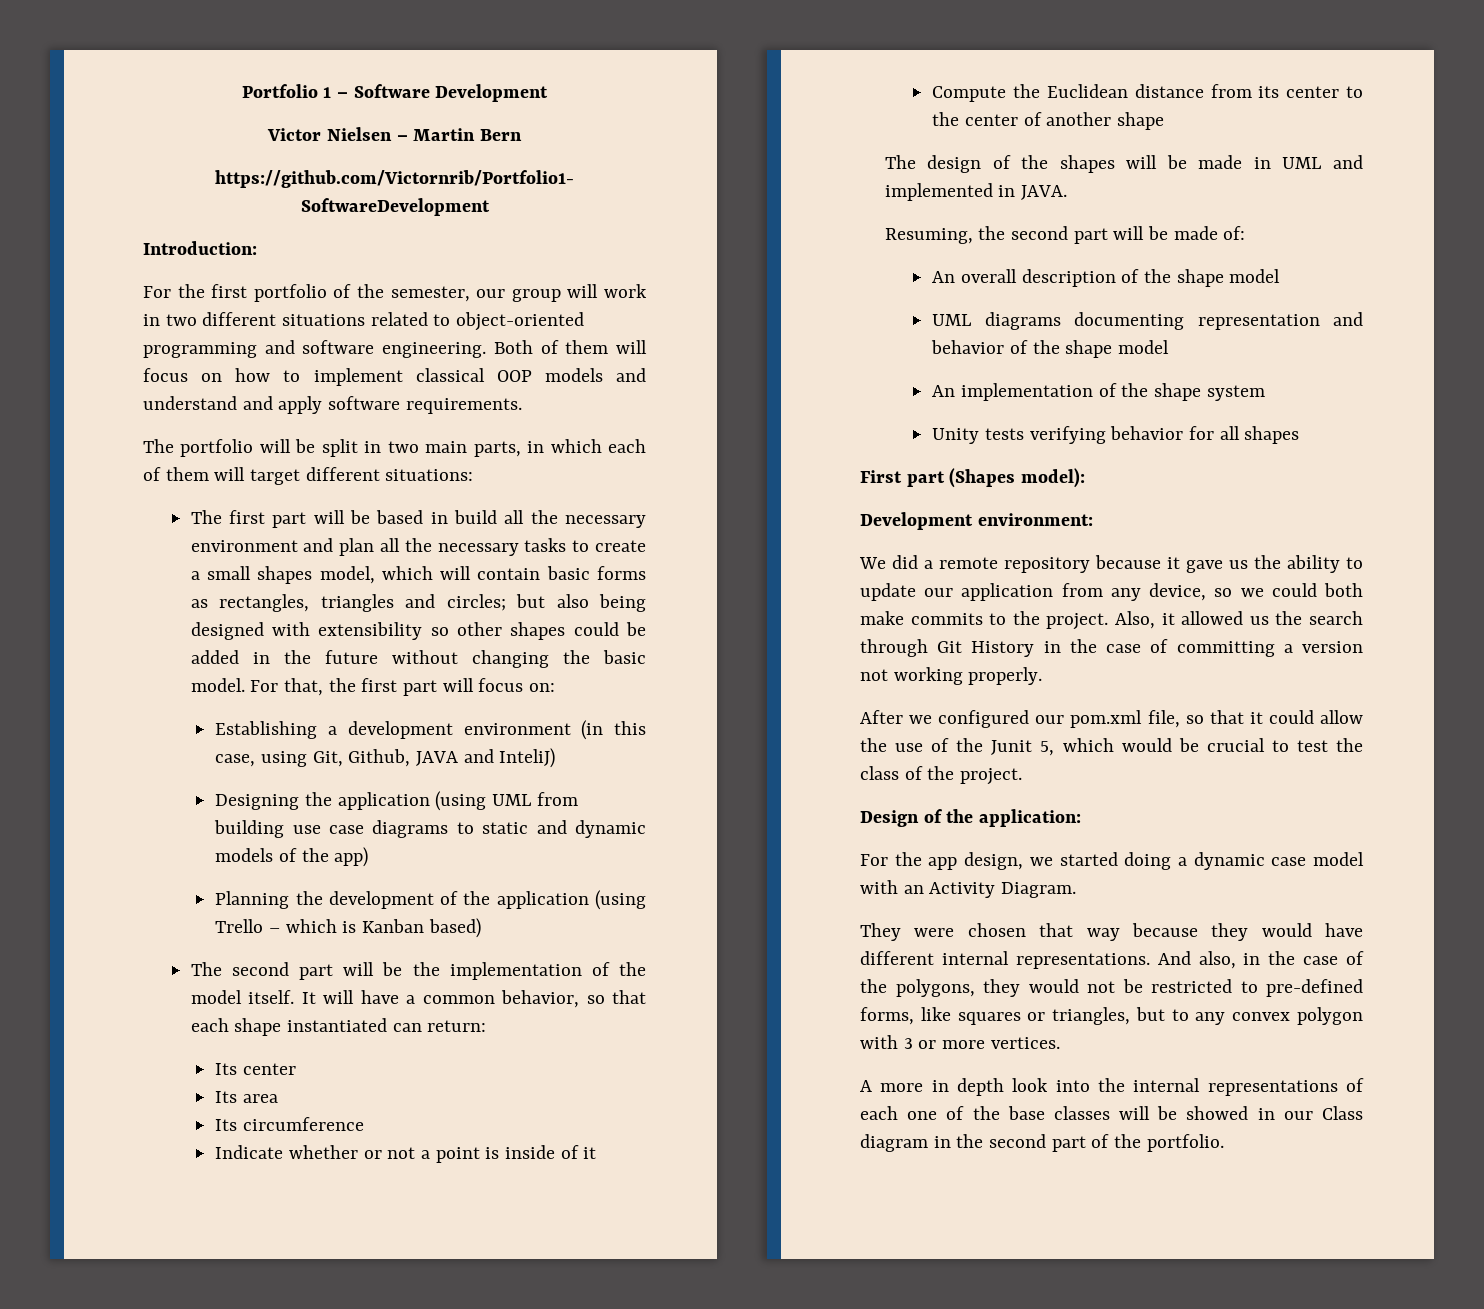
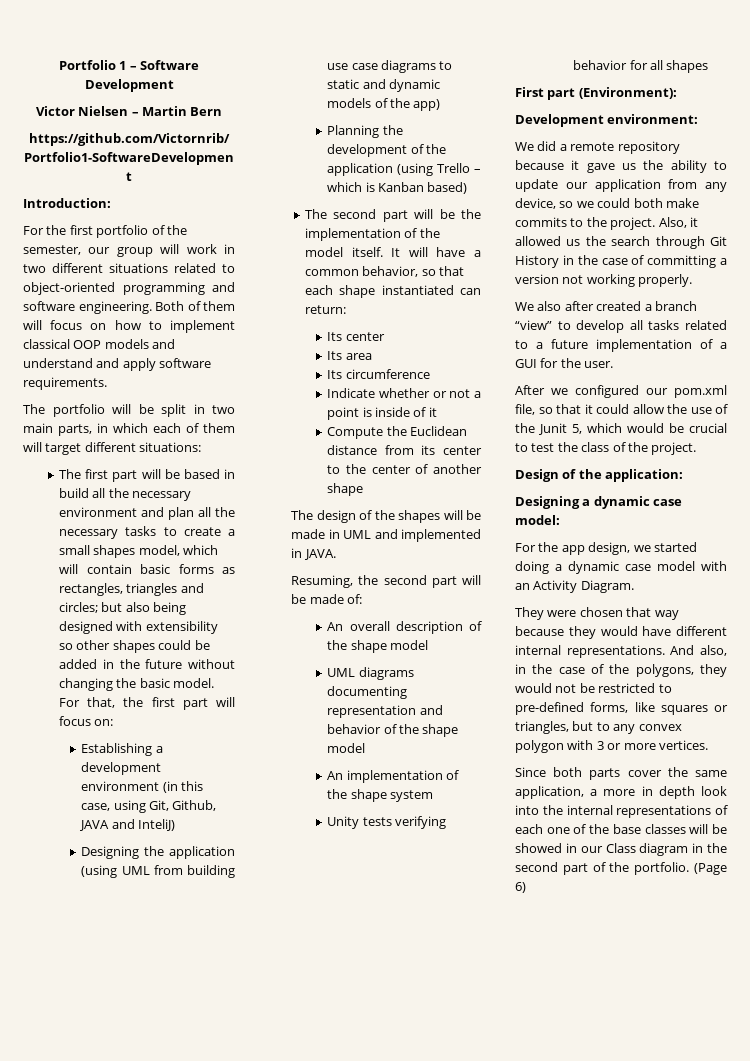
[949,468,1086,488] (Shapes model): -> [578,87,677,99] (Environment):
(1043, 676) none -> [515,301,697,311] [515,320,727,333] [515,339,727,352] [515,358,614,368] // We also after created a branch “view” to develop all tasks related to a future implementation of a GUI for the user.
(1082, 818) none -> [515,496,683,509] [515,515,560,525] // Designing a dynamic case model:
[860,1080,872,1092] A -> [515,767,727,780] [515,786,598,799] Since both parts cover the same application, a
(1224, 1143) none -> [694,863,727,875] [515,882,526,893] (Page 6)

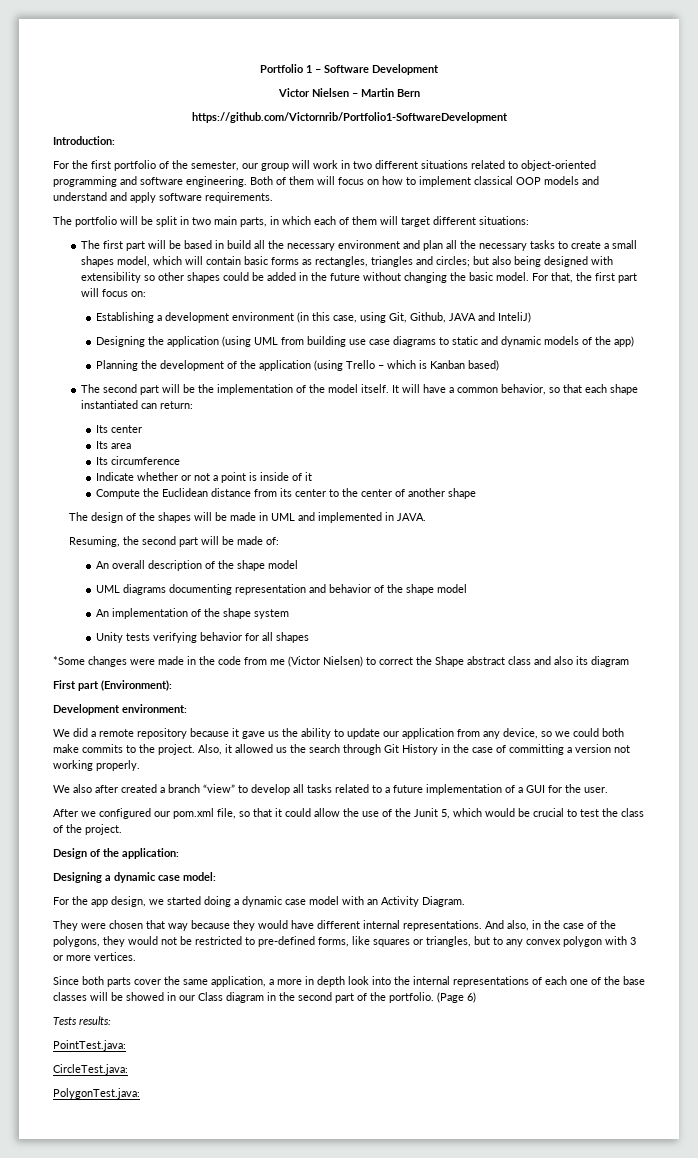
(709, 66) none -> [53,656,629,667] // *Some changes were made in the code from me (Victor Nielsen) to correct the Shape abstract class and also its diagram
(526, 887) none -> [53,1016,111,1025] [53,1040,126,1051] [53,1064,128,1075] [53,1088,140,1099] // Tests results: // PointTest.java: // CircleTest.java: // PolygonTest.java:

